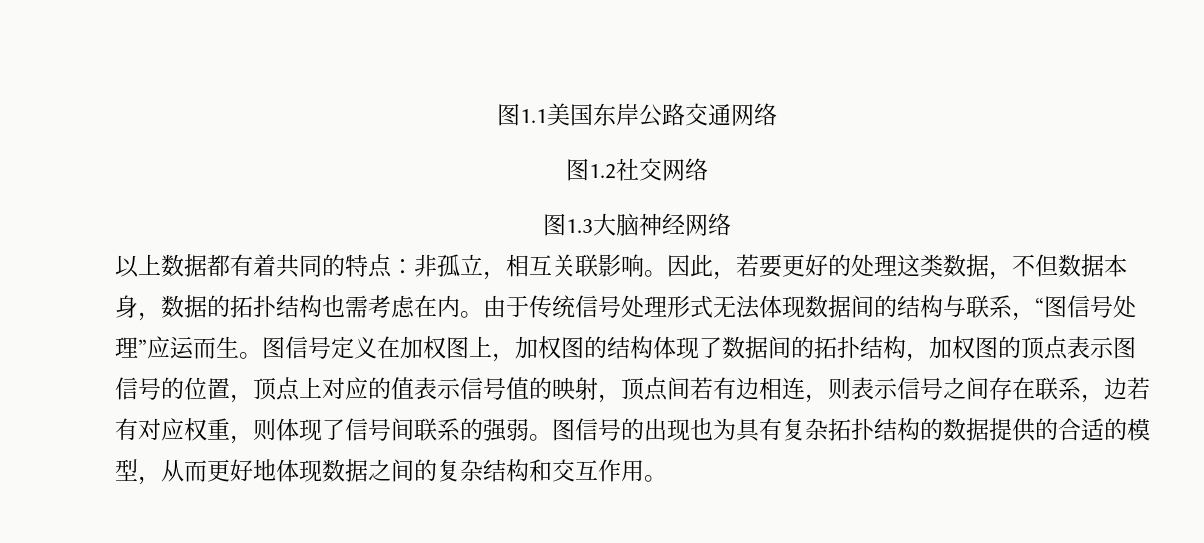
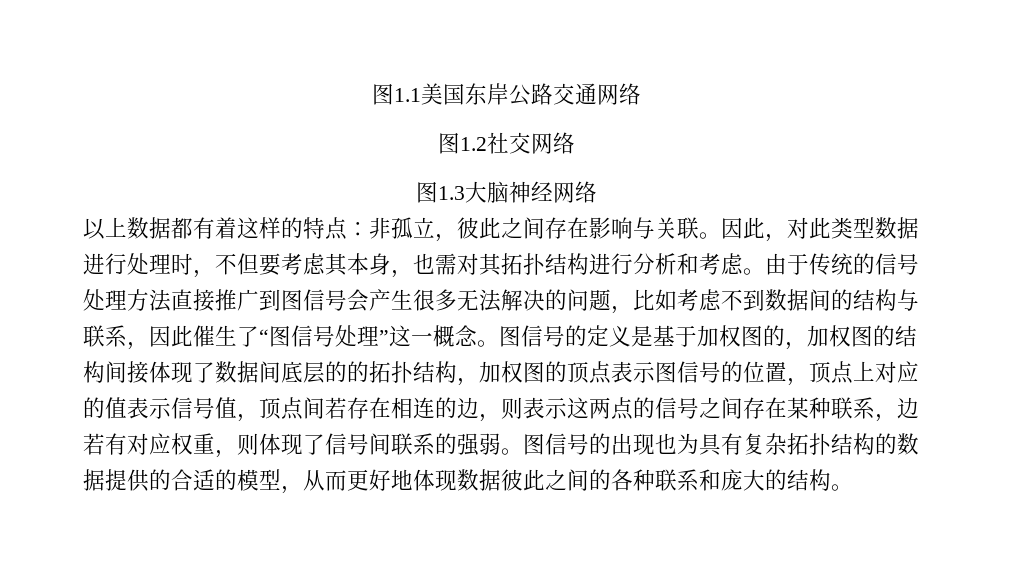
[276,254,322,278] 共同 -> [237,217,281,239] 这样
[506,254,1127,280] [115,295,460,321] 相互关联影响。因此，若要更好的处理这类数据，不但数据本身，数据的拓扑结构也需考虑在内 -> [457,217,919,242] [83,253,743,278] 彼此之间存在影响与关联。因此，对此类型数据进行处理时，不但要考虑其本身，也需对其拓扑结构进行分析和考虑
[575,295,805,319] 信号处理形式无法体现 -> [853,253,919,275] [83,289,765,314] 的信号处理方法直接推广到图信号会产生很多无法解决的问题，比如考虑不到
(1035, 316) none -> [149,325,259,347] 因此催生了
[147,336,492,359] 应运而生。图信号定义在加权图上 -> [389,325,785,347] 这一概念。图信号的定义是基于加权图的
(653, 347) none -> [105,361,149,383] 间接
(791, 347) none -> [281,361,347,384] 底层的
[529,377,598,400] 的映射 -> (237, 408) none
[713,377,898,403] 有边相连，则表示 -> [347,397,655,422] 存在相连的边，则表示这两点的
(1035, 388) none -> [787,397,831,419] 某种
[368,459,644,482] 之间的复杂结构和交互作用 -> [501,469,831,491] 彼此之间的各种联系和庞大的结构

